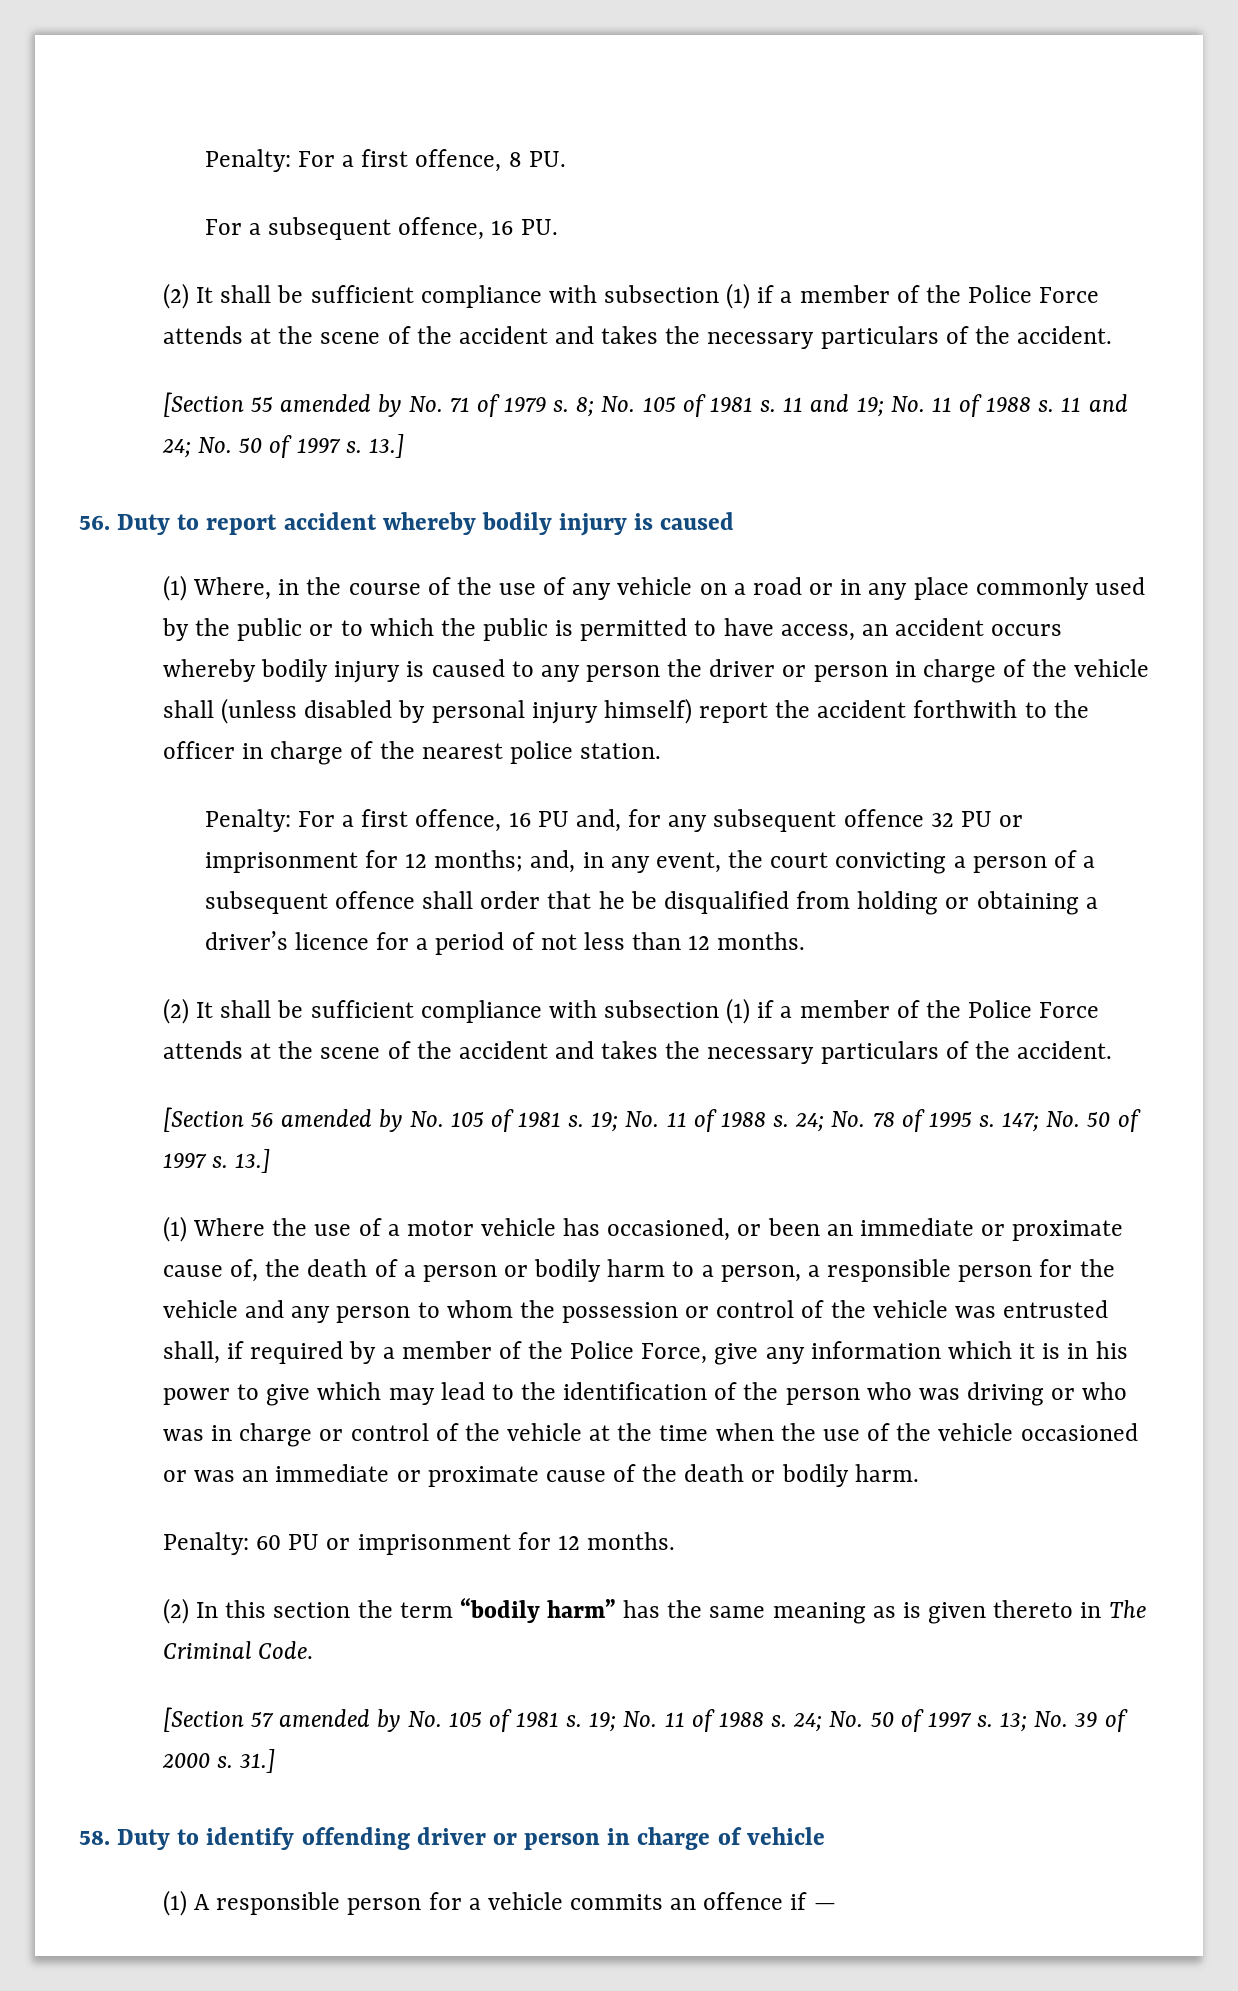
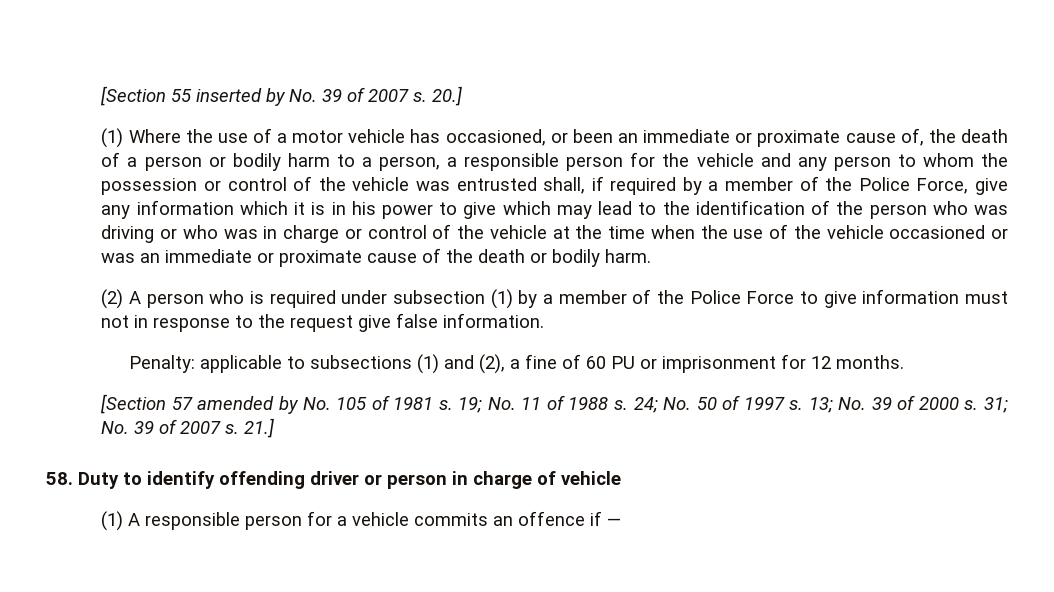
[204,149,566,172] [204,217,558,240] [162,283,1100,309] [162,326,1113,349] Penalty: For a first offence, 8 PU. // For a subsequent offence, 16 PU. // (2) It shall be sufficient compliance with subsection (1) if a member of the Police Force attends at the scene of the accident and takes the necessary particulars of the accident. // -> (100, 96) none
[280,394,1128,417] [161,434,404,458] [79,512,735,536] [162,575,1145,601] [161,618,1063,641] [162,659,1150,683] [162,698,1089,724] [162,741,661,765] [204,809,1024,832] [204,850,1096,874] [204,891,1098,915] [204,931,806,955] [162,998,1100,1024] [162,1041,1113,1064] [162,1107,1141,1132] [162,1149,271,1173] amended by No. 71 of 1979 s. 8; No. 105 of 1981 s. 11 and 19; No. 11 of 1988 s. 11 and 24; No. 50 of 1997 s. 13.] // 56. Duty to report accident whereby bodily injury is caused // (1) Where, in the course of the use of any vehicle on a road or in any place commonly used by the public or to which the public is permitted to have access, an accident occurs whereby bodily injury is caused to any person the driver or person in charge of the vehicle shall (unless disabled by personal injury himself) report the accident forthwith to the officer in charge of the nearest police station. // Penalty: For a first offence, 16 PU and, for any subsequent offence 32 PU or imprisonment for 12 months; and, in any event, the court convicting a person of a subsequent offence shall order that he be disqualified from holding or obtaining a driver’s licence for a period of not less than 12 months. // (2) It shall be sufficient compliance with subsection (1) if a member of the Police Force attends at the scene of the accident and takes the necessary particulars of the accident. // [Section 56 amended by No. 105 of 1981 s. 19; No. 11 of 1988 s. 24; No. 78 of 1995 s. 147; No. 50 of 1997 s. 13.] -> [196,86,463,106] inserted by No. 39 of 2007 s. 20.]
[162,1532,249,1555] Penalty: -> [101,289,1009,309] [101,313,545,332] [129,354,582,374] (2) A person who is required under subsection (1) by a member of the Police Force to give information must not in response to the request give false information. // Penalty: applicable to subsections (1) and (2), a fine of
[162,1598,1146,1624] [162,1641,314,1659] // (2) In this section the term “bodily harm” has the same meaning as is given thereto in The Criminal Code. -> (905, 362) none
[240,1749,276,1773] 31.] -> [984,397,1009,413] [101,418,275,438] 31; No. 39 of 2007 s. 21.]

